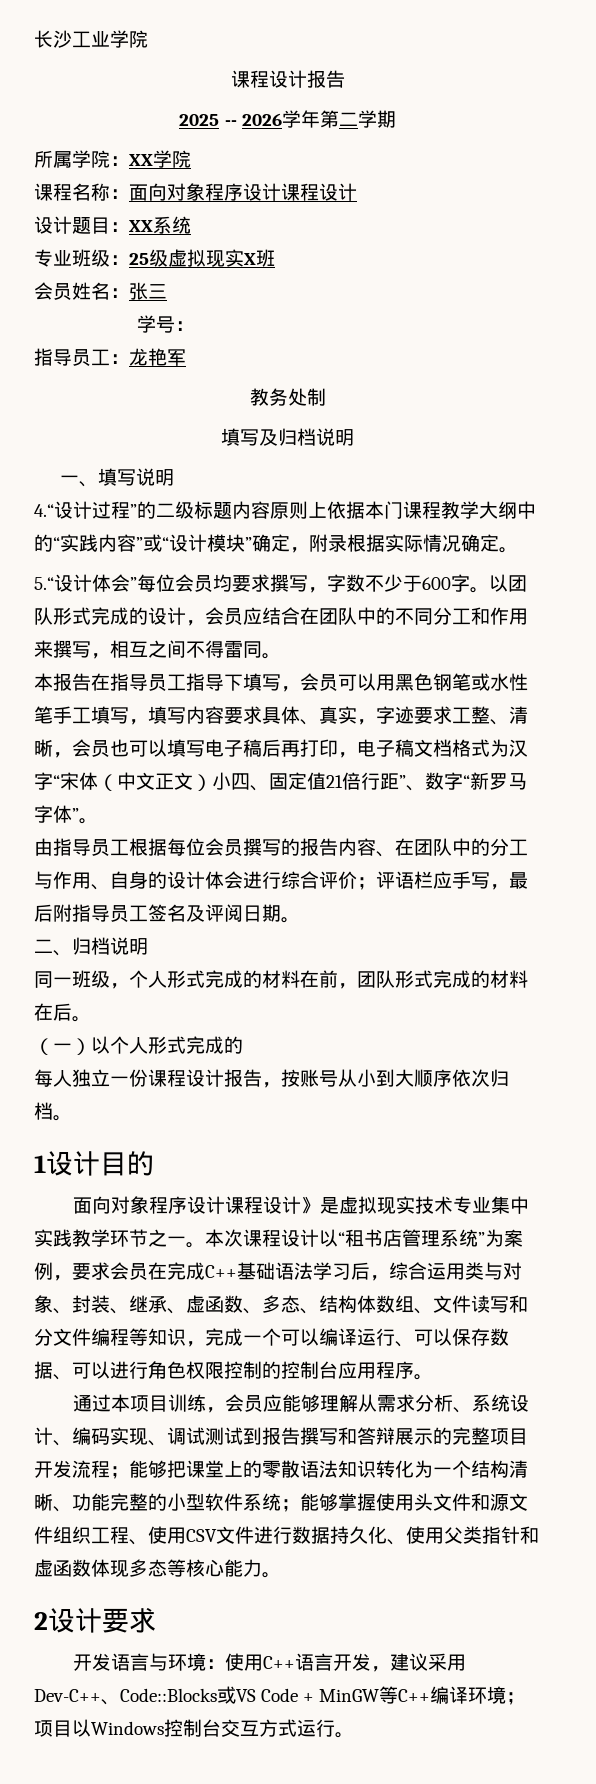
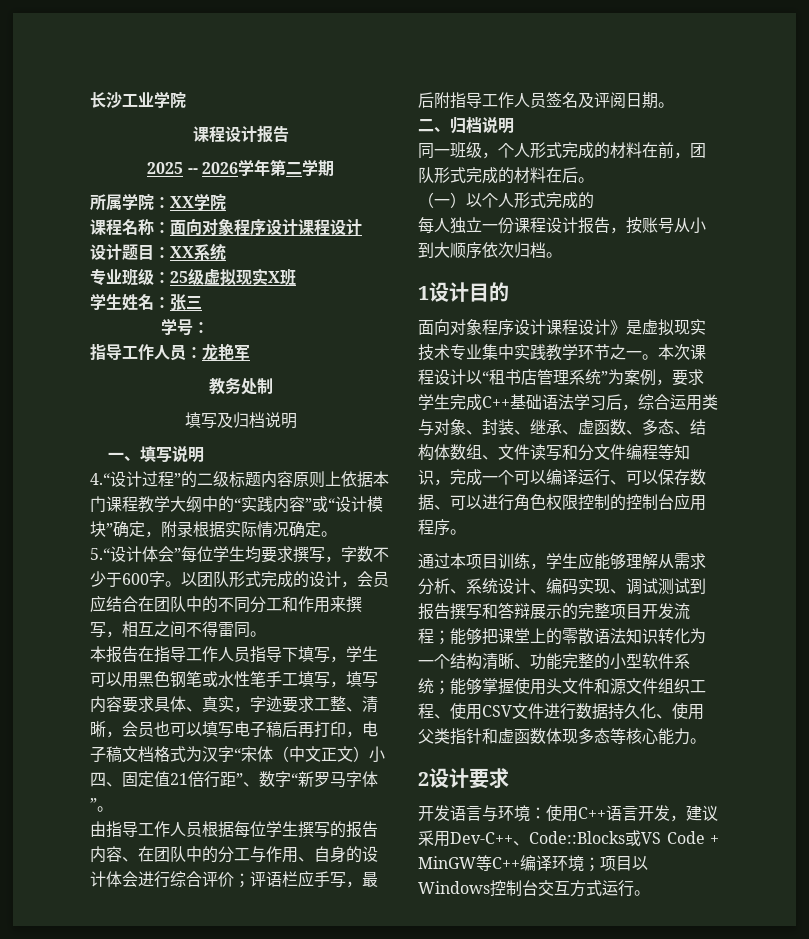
[34,282,72,300] 会员 -> [90,293,122,310] 学生
[72,349,110,366] 员工 -> [122,344,186,361] 工作人员
[175,574,213,592] 会员 -> [213,546,245,562] 学生
[148,674,186,691] 员工 -> [186,646,250,662] 工作人员
[300,673,338,691] 会员 -> [346,646,378,662] 学生
[91,839,129,856] 员工 -> [138,821,202,837] 工作人员
[205,838,243,856] 会员 -> [266,821,298,837] 学生
[110,905,148,922] 员工 -> [482,92,546,108] 工作人员
[110,1262,167,1280] 会员在 -> [418,394,450,410] 学生
[225,1394,264,1412] 会员 -> [546,553,578,569] 学生

